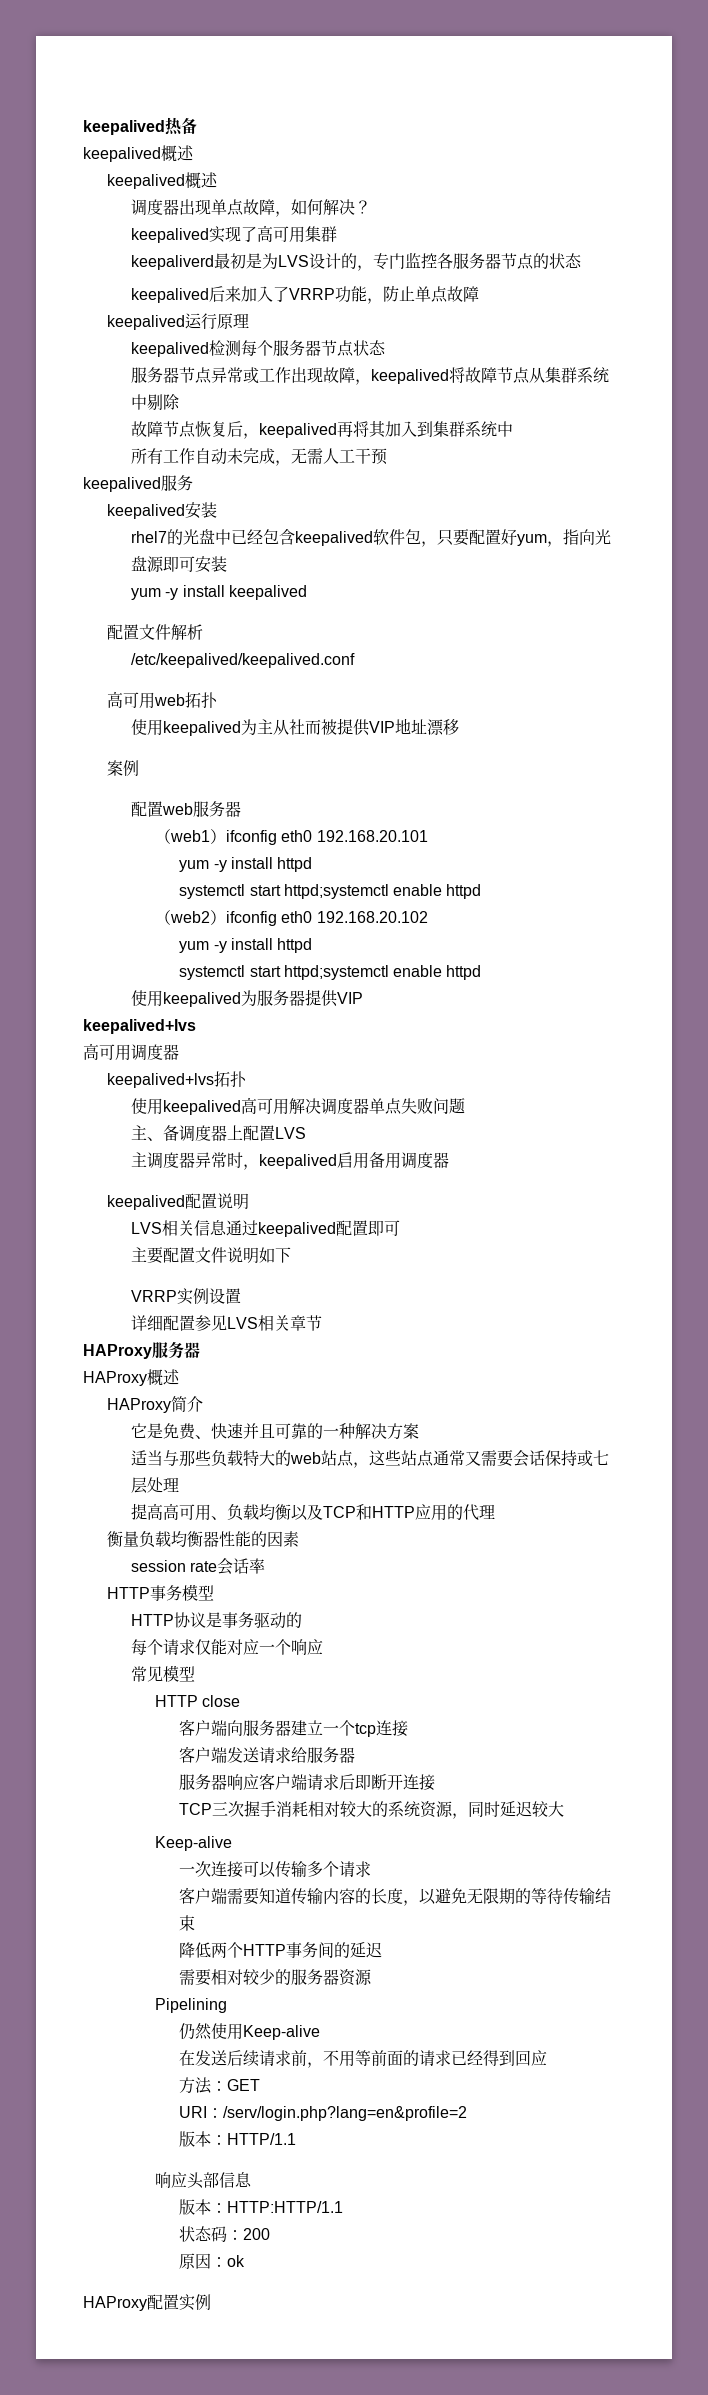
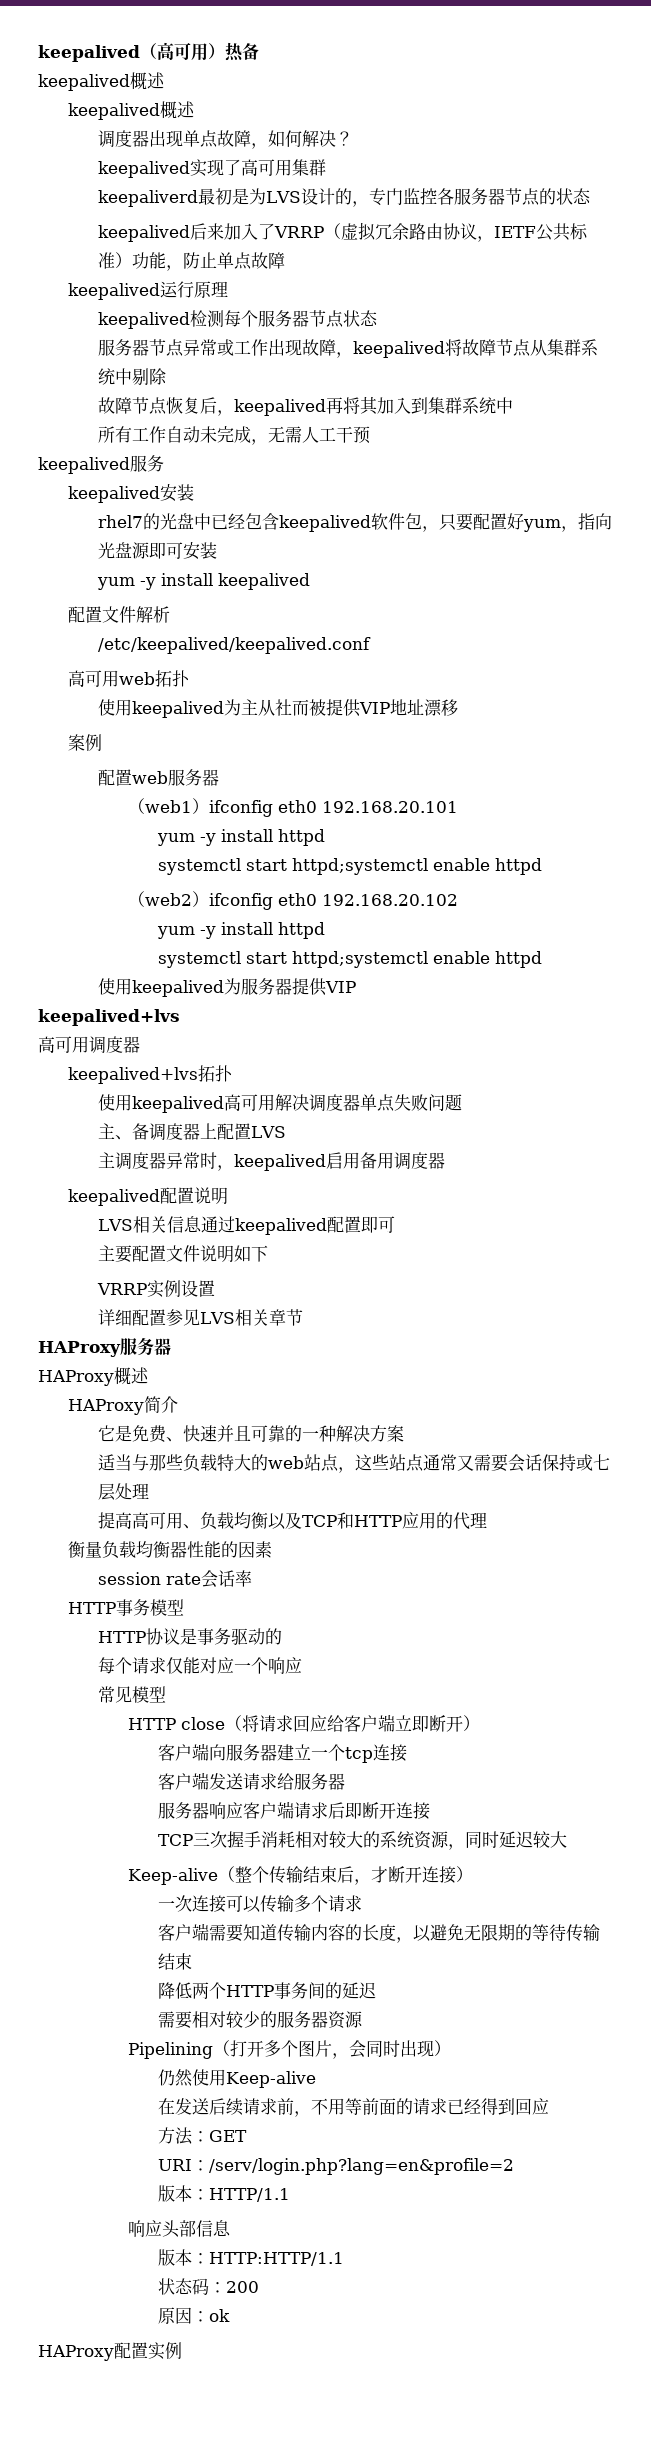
[83,120,165,135] keepalived -> [38,42,225,62] keepalived（高可用）
(336, 294) none -> [323,222,588,242] [97,252,132,269] （虚拟冗余路由协议，IETF公共标准）
(241, 1701) none -> [224,1714,480,1732] （将请求回应给客户端立即断开）
(233, 1843) none -> [217,1866,473,1885] （整个传输结束后，才断开连接）
(228, 2005) none -> [212,2040,451,2059] （打开多个图片，会同时出现）

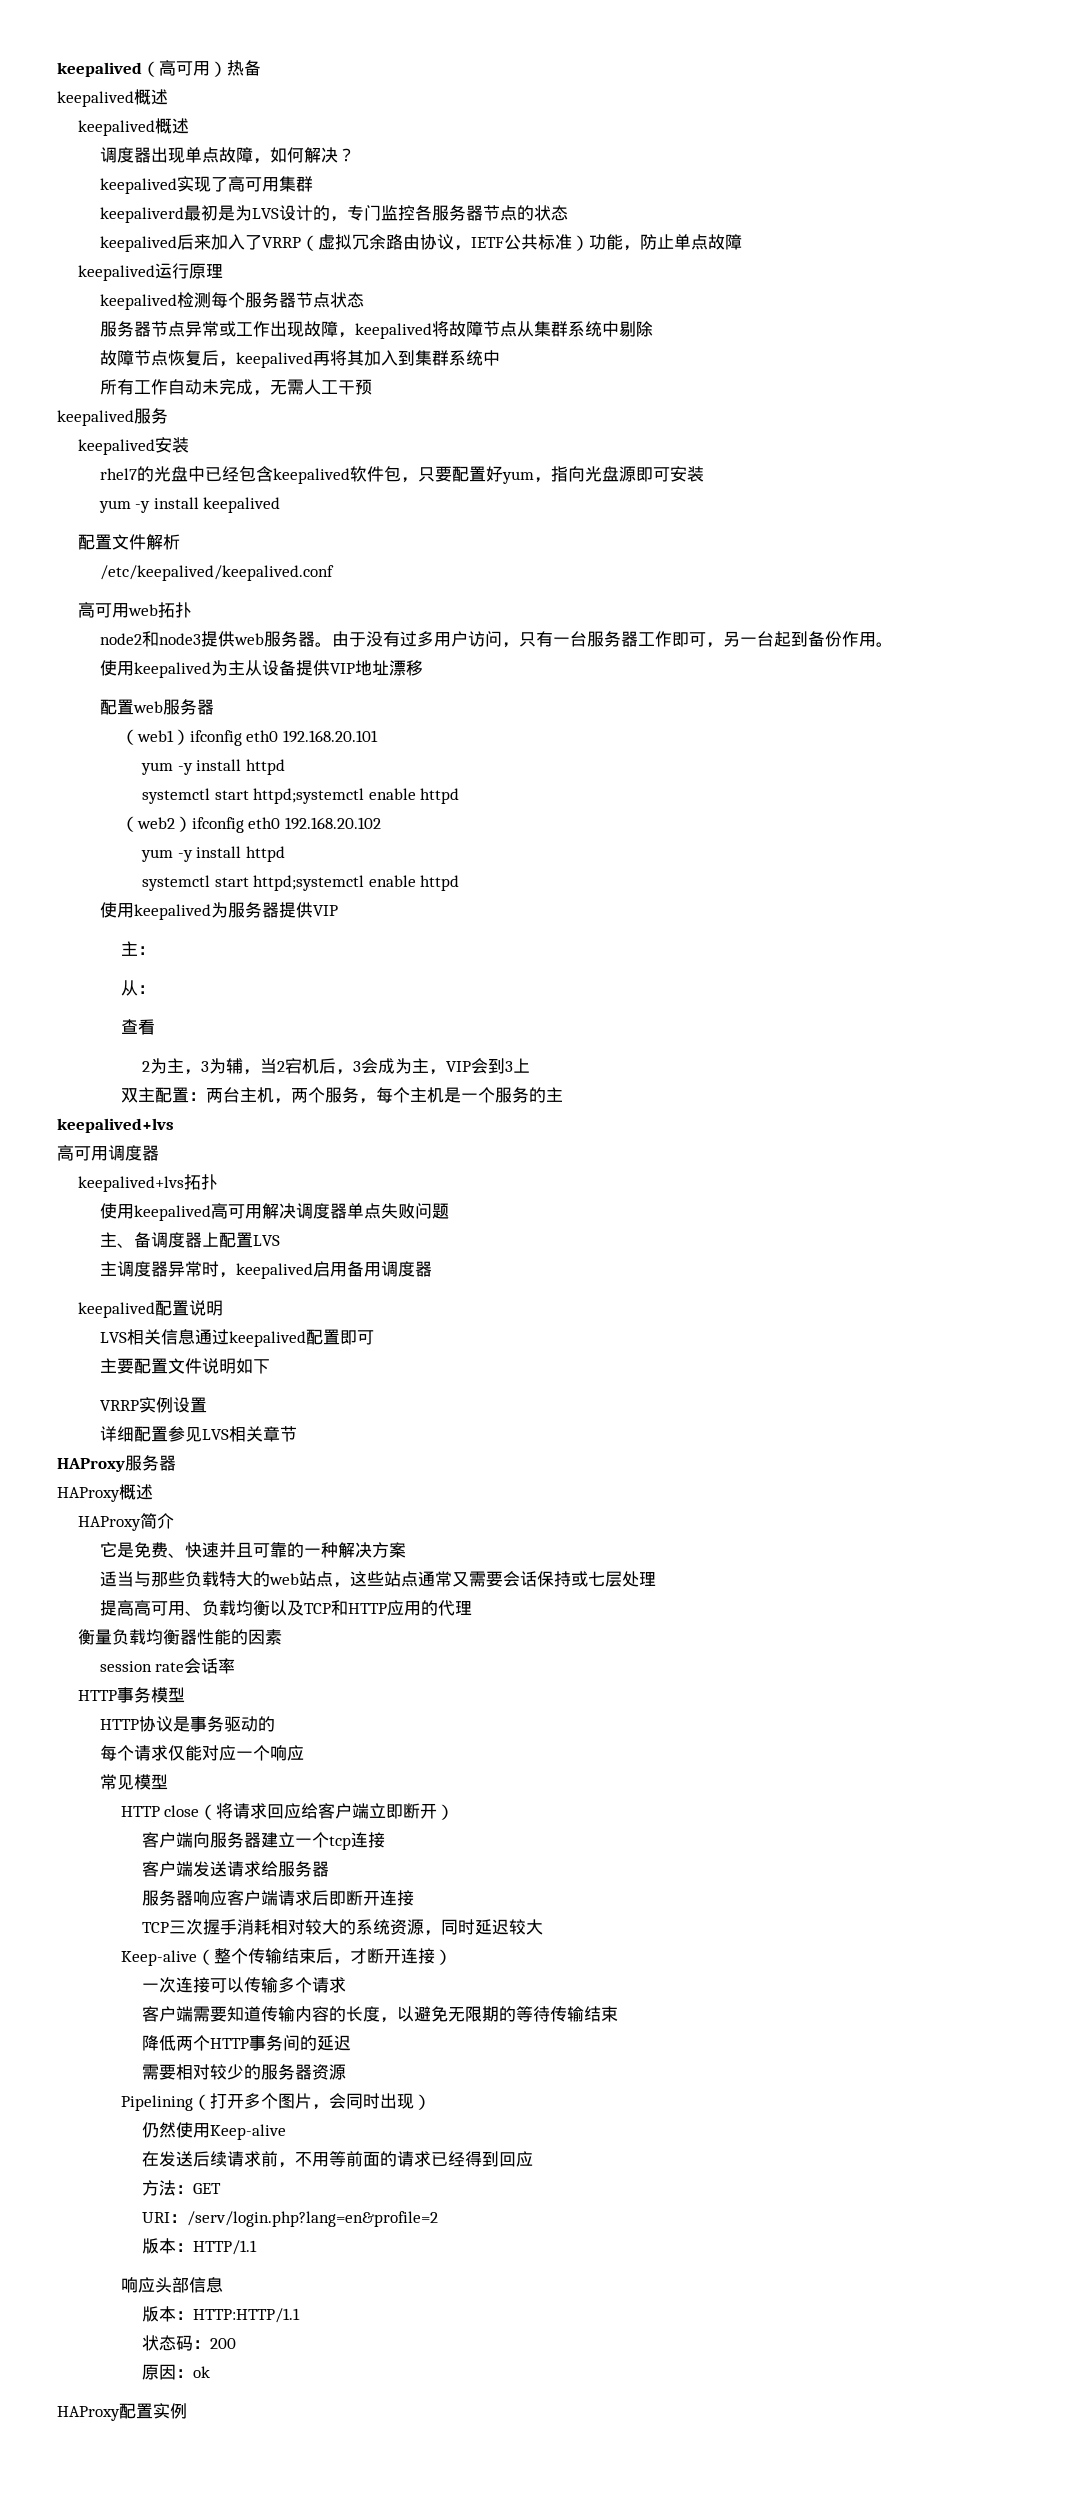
(189, 678) none -> [99,631,893,648] // node2和node3提供web服务器。由于没有过多用户访问，只有一台服务器工作即可，另一台起到备份作用。
[274,699,326,716] 社而被 -> [261,660,296,676] 设备
[67,734,102,751] // 案例 -> (423, 668) none
(356, 987) none -> [120,941,155,956] [120,980,155,996] [120,1019,155,1035] [142,1058,531,1075] [120,1087,563,1104] // 主： // 从： // 查看 // 2为主，3为辅，当2宕机后，3会成为主，VIP会到3上 // 双主配置：两台主机，两个服务，每个主机是一个服务的主

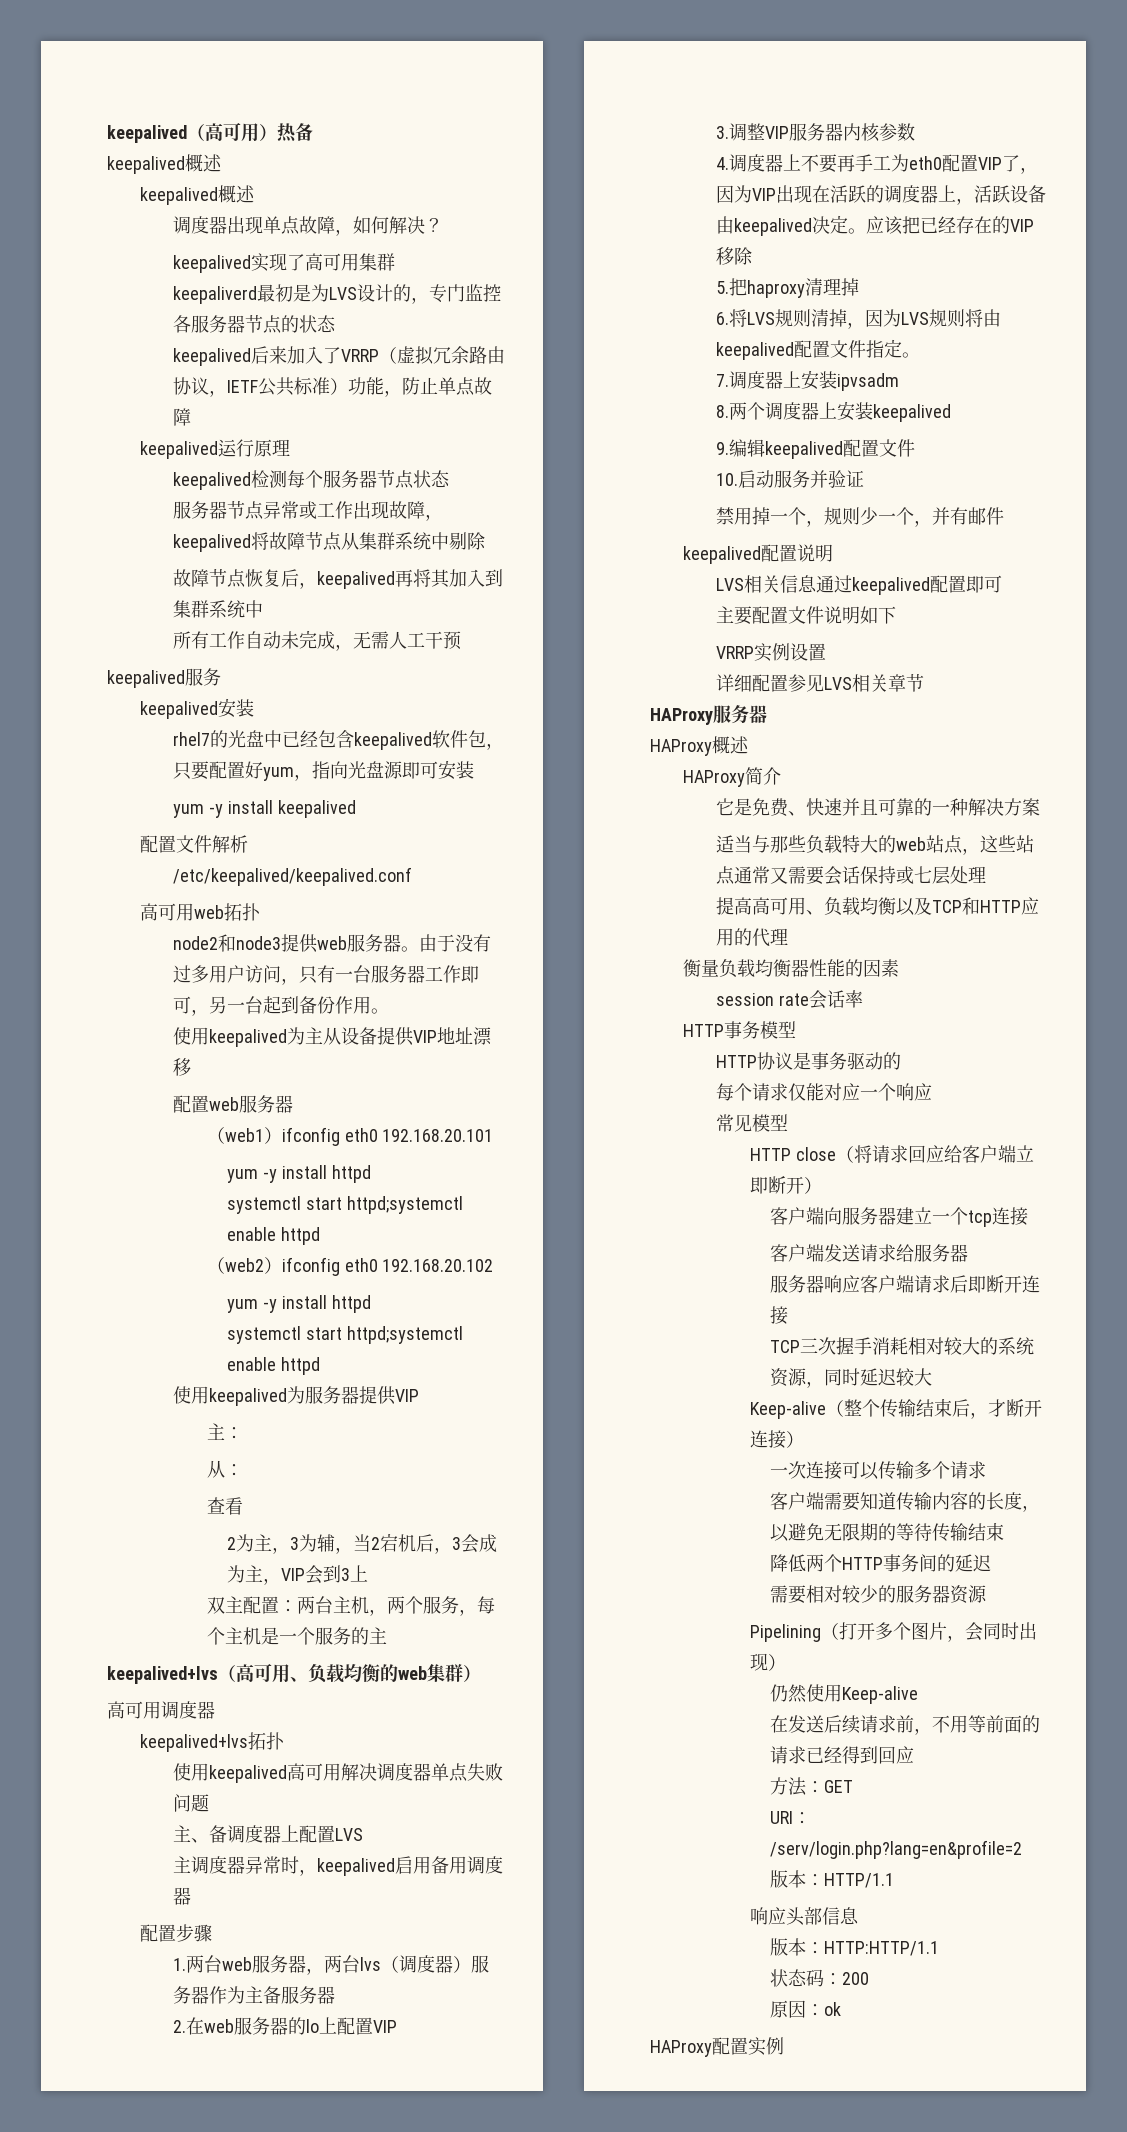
(174, 1125) none -> [218,1663,481,1683] （高可用、负载均衡的web集群）
(432, 1269) none -> [140,1924,213,1942] [173,1955,490,1975] [173,1986,336,2004] [173,2017,398,2035] [716,123,916,142] [716,154,1039,174] [716,185,1047,205] [716,215,1035,236] [716,247,754,265] [716,278,860,298] [716,309,1002,329] [716,339,921,360] [716,370,900,391] [716,401,952,422] [716,439,916,459] [716,470,865,488] [716,507,1005,527] // 配置步骤 // 1.两台web服务器，两台lvs（调度器）服务器作为主备服务器 // 2.在web服务器的lo上配置VIP // 3.调整VIP服务器内核参数 // 4.调度器上不要再手工为eth0配置VIP了，因为VIP出现在活跃的调度器上，活跃设备由keepalived决定。应该把已经存在的VIP移除 // 5.把haproxy清理掉 // 6.将LVS规则清掉，因为LVS规则将由keepalived配置文件指定。 // 7.调度器上安装ipvsadm // 8.两个调度器上安装keepalived // 9.编辑keepalived配置文件 // 10.启动服务并验证 // 禁用掉一个，规则少一个，并有邮件

